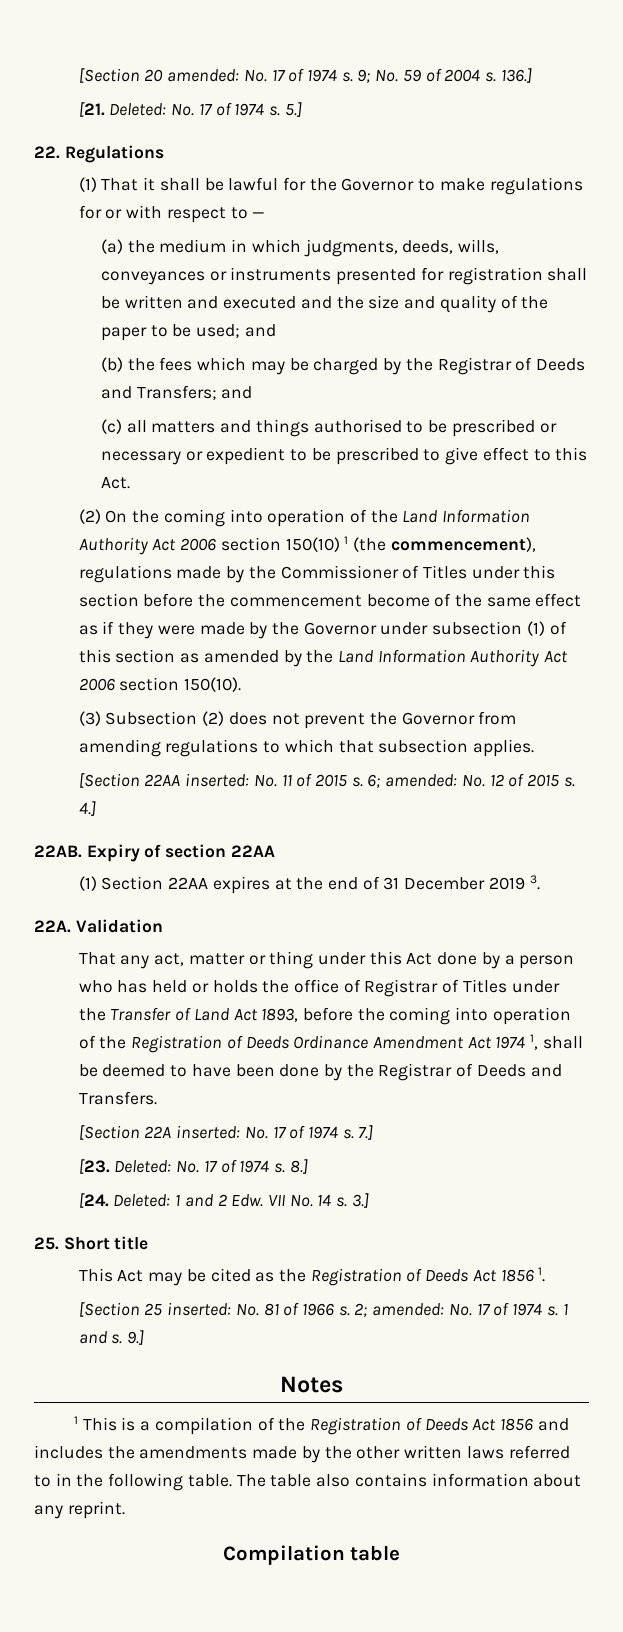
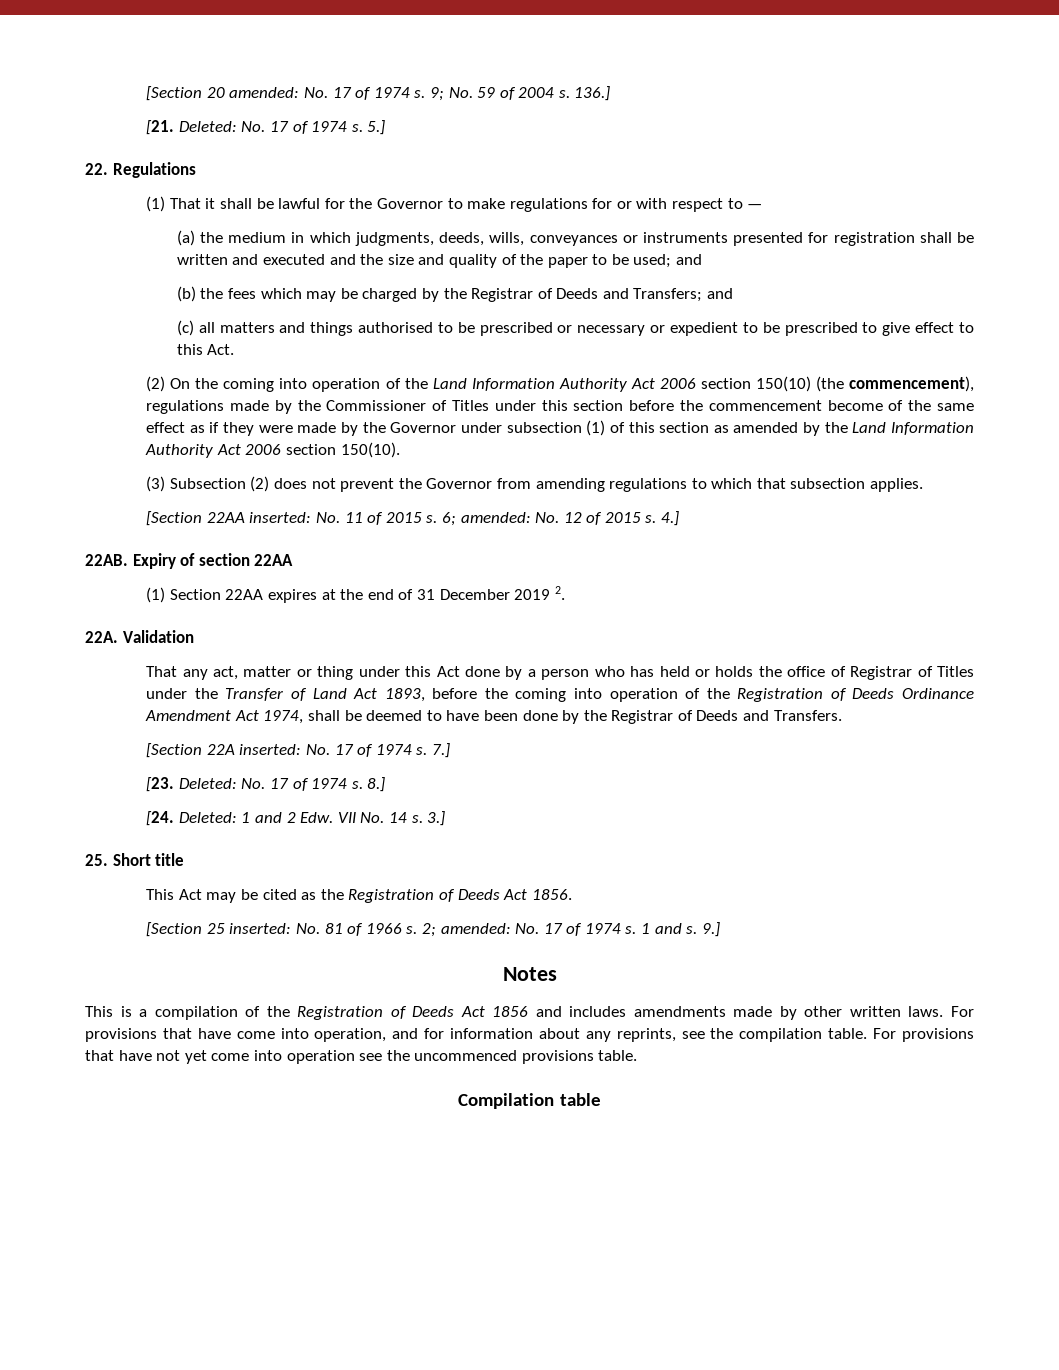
[344,536,349,544] 1 -> (811, 384) none
[529,875,540,890] 3. -> [554,586,565,600] 2.
[495,1034,539,1050] 1974 1, -> [263,710,304,724] 1974,
[500,1267,546,1282] 1856 1. -> [531,889,572,900] 1856.
[74,1416,79,1424] 1 -> (557, 974) none
[107,1446,135,1459] the -> (627, 1011) none
[324,1446,352,1459] the -> (797, 1013) none
[466,1445,570,1459] [34,1473,582,1491] [34,1501,125,1519] laws referred to in the following table. The table also contains information about any reprint. -> [908,1006,974,1017] [85,1028,974,1042] [85,1050,638,1064] laws. For provisions that have come into operation, and for information about any reprints, see the compilation table. For provisions that have not yet come into operation see the uncommenced provisions table.

